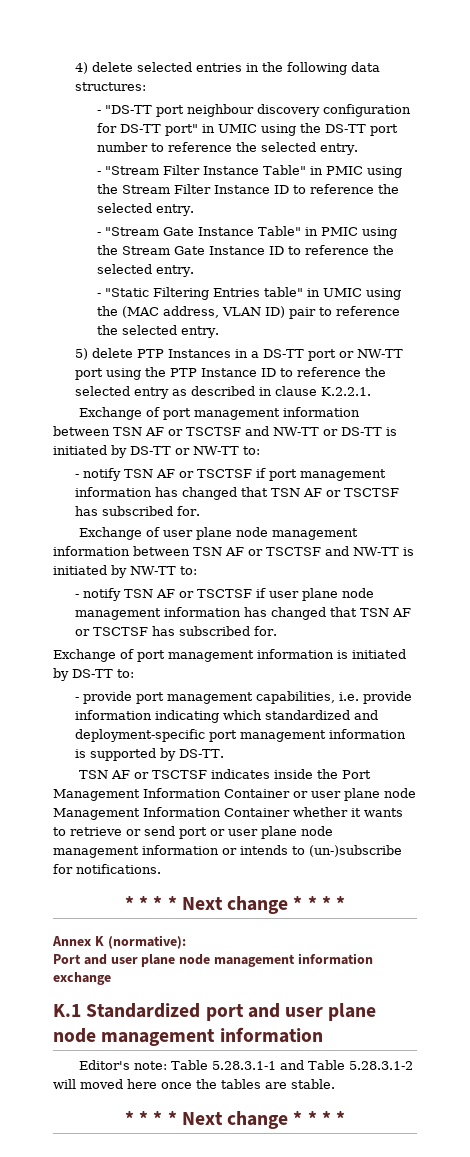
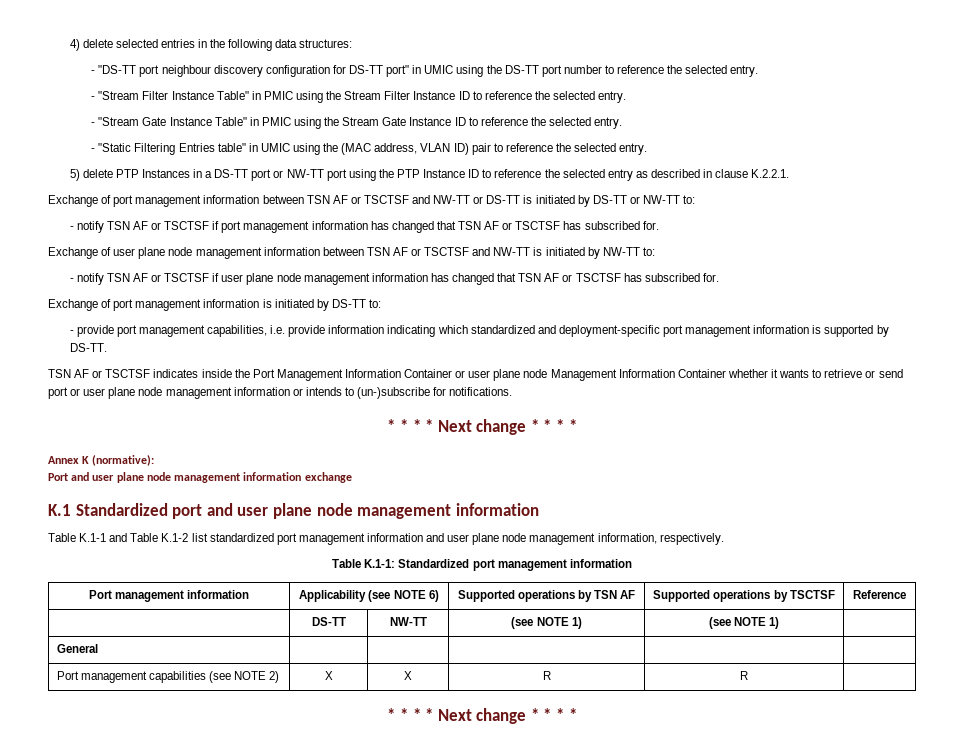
[79,1060,414,1070] [53,1079,335,1089] Editor's note: Table 5.28.3.1-1 and Table 5.28.3.1-2 will moved here once the tables are stable. -> [48,533,724,545] [332,559,632,571] [88,590,250,602] [299,590,439,602] [457,590,636,602] [653,590,835,602] [853,590,906,599] [311,617,346,626] [389,617,427,626] [511,617,582,629] [708,617,780,629] [56,644,98,653] [56,671,280,683] [324,671,333,680] [404,671,413,680] [542,671,551,680] [740,671,748,680] Table K.1-1 and Table K.1-2 list standardized port management information and user plane node management information, respectively. // Table K.1-1: Standardized port management information // Port management information | Applicability (see NOTE 6) | Supported operations by TSN AF | Supported operations by TSCTSF | Reference // | DS-TT | NW-TT | (see NOTE 1) | (see NOTE 1) | // General | | | | | // Port management capabilities (see NOTE 2) | X | X | R | R |

